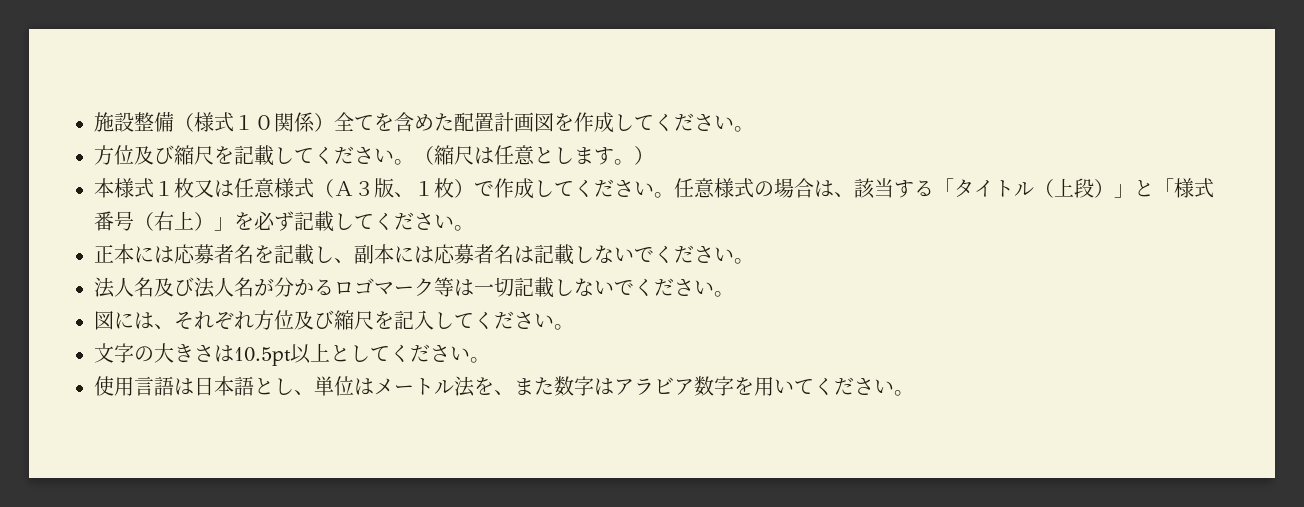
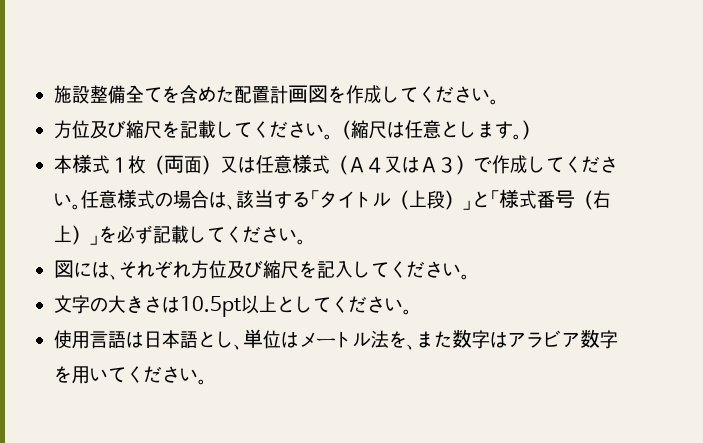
[174,112,334,132] （様式１０関係） -> (126, 94) none
(194, 188) none -> [146,155,220,175] （両面）
[354,178,454,198] ３版、１枚 -> [366,156,456,173] ４又はＡ３
[94,244,754,265] [94,277,734,298] // 正本には応募者名を記載し、副本には応募者名は記載しないでください。 // 法人名及び法人名が分かるロゴマーク等は一切記載しないでください。 -> (306, 242) none

